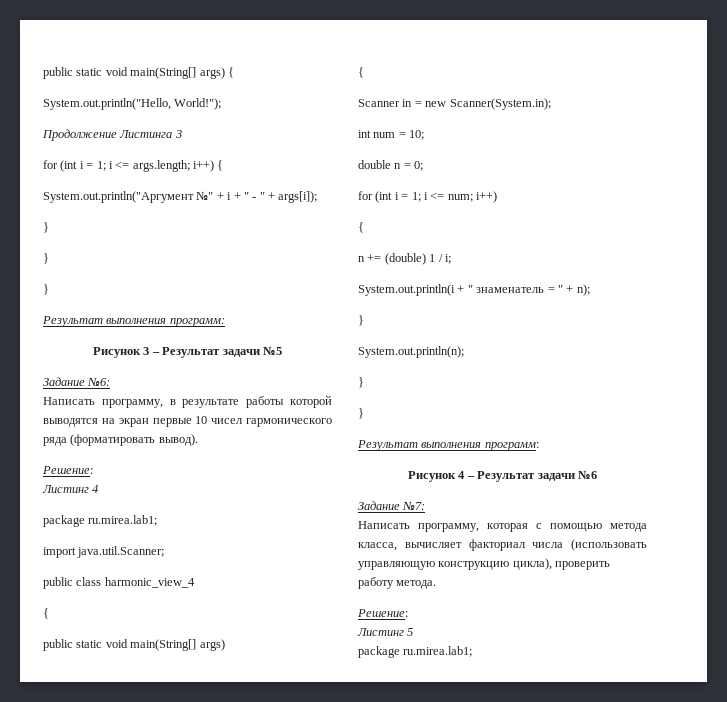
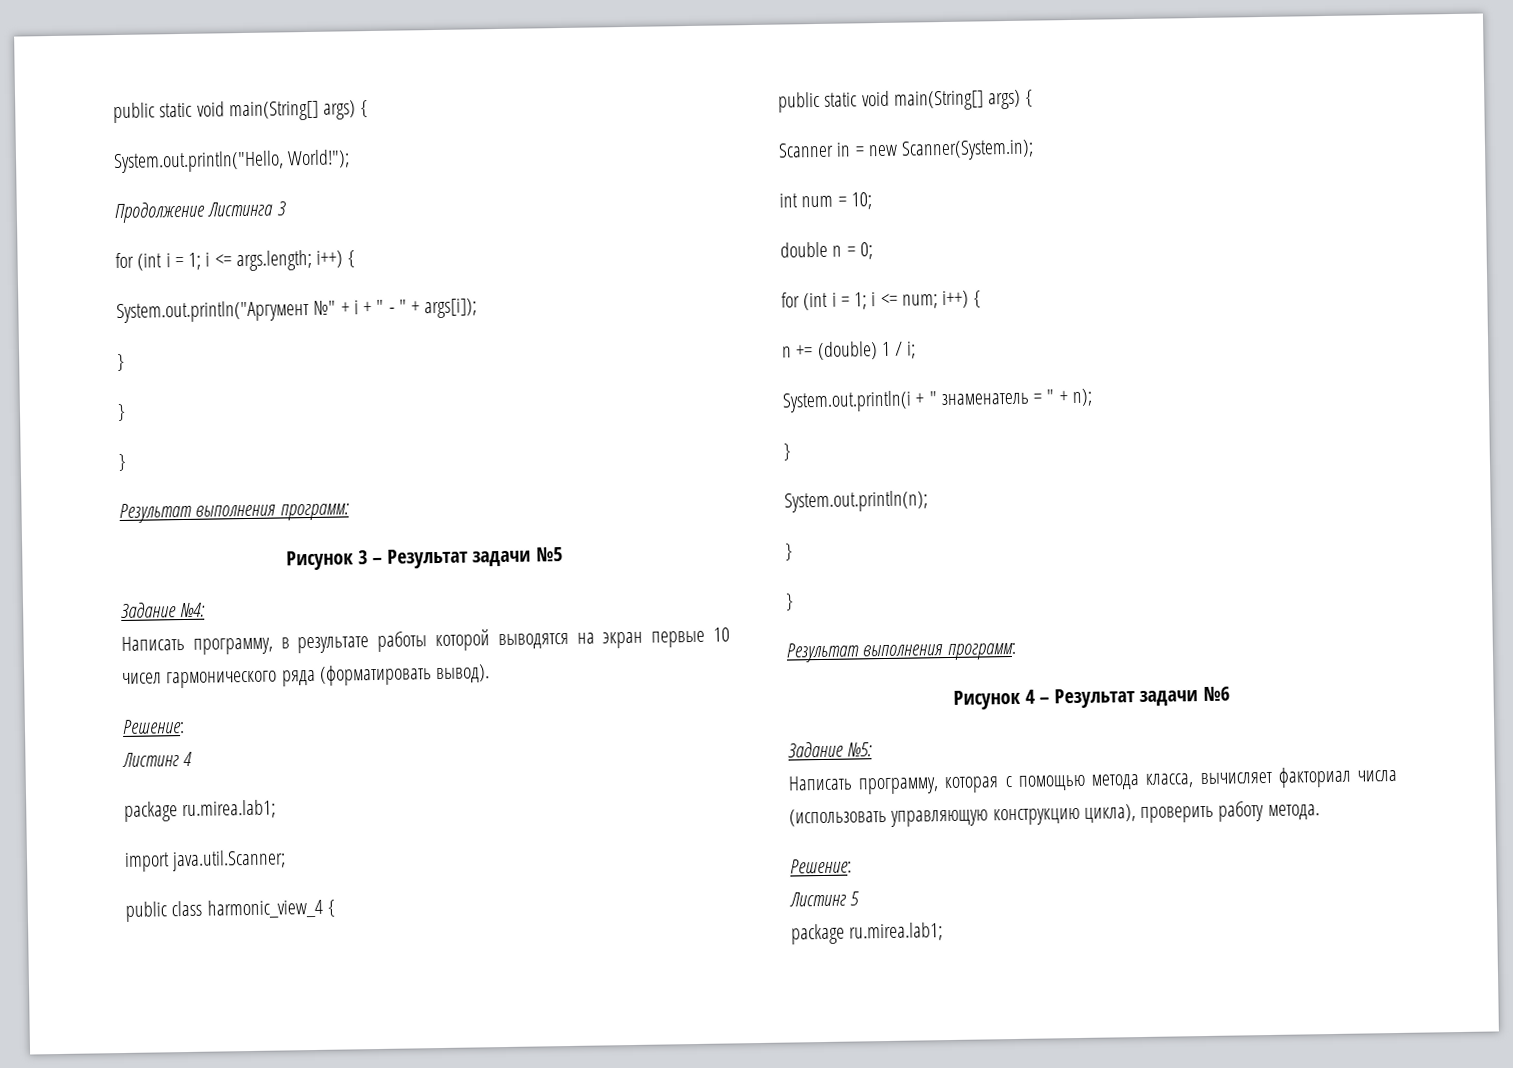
[87,377,111,386] №6: -> [180,602,207,618] №4:
(195, 582) // -> (323, 908) none
(225, 645) // -> (1022, 99) none
(497, 197) // -> (970, 299) none
[402,501,426,510] №7: -> [847,742,874,757] №5:

